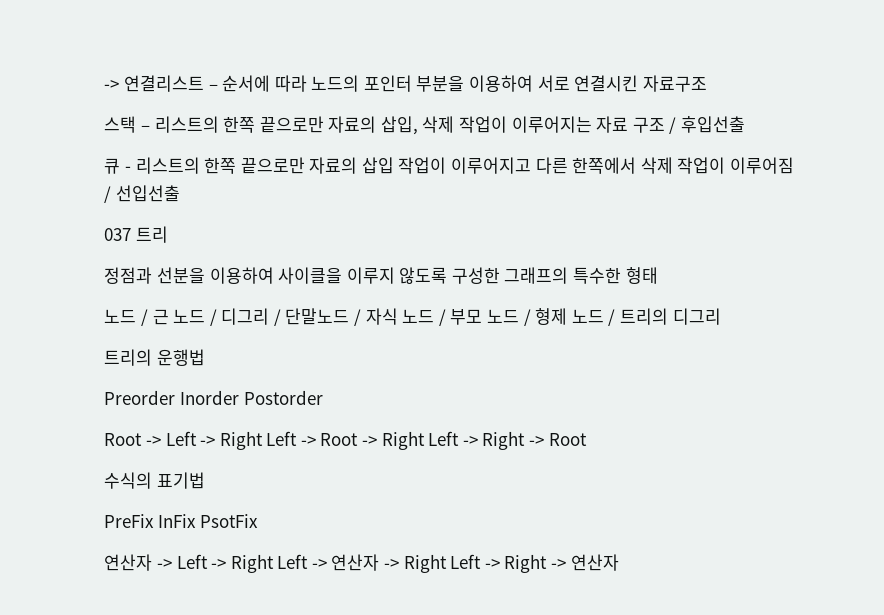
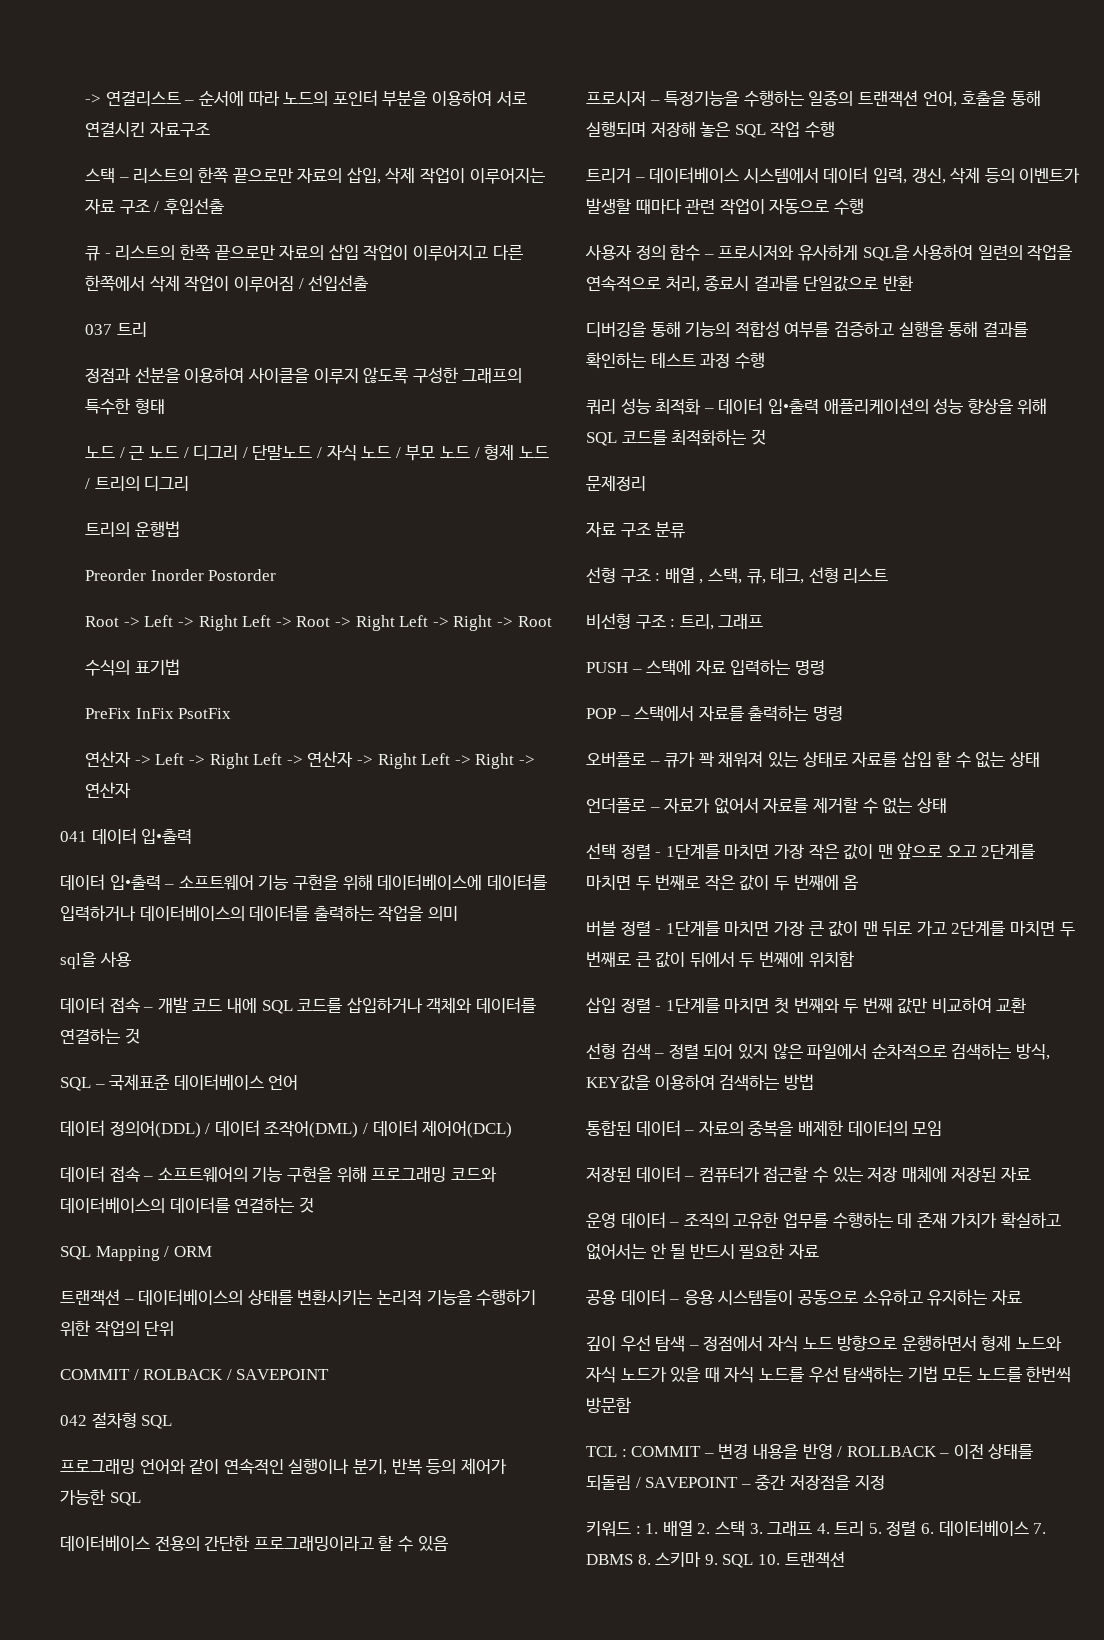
(619, 562) none -> [60,828,193,844] [60,874,547,891] [60,905,458,922] [60,951,131,969] [60,997,536,1014] [60,1028,140,1044] [60,1074,299,1091] [60,1120,513,1138] [60,1166,497,1183] [60,1197,314,1213] [60,1246,212,1261] [60,1289,537,1306] [60,1320,175,1337] [60,1369,330,1380] [60,1412,173,1429] [60,1458,507,1475] [60,1489,141,1506] [60,1535,448,1552] [586,90,1041,107] [586,121,835,138] [586,167,1081,184] [586,198,864,215] [585,244,1073,261] [586,275,913,292] [586,321,1028,338] [586,352,765,369] [586,398,1048,415] [586,429,766,446] [586,475,646,491] [586,522,686,538] [586,567,889,584] [586,613,764,630] [586,659,825,675] [586,705,843,721] [586,751,1041,768] [586,797,947,814] [586,843,1036,860] [586,874,859,891] [586,921,1075,937] [586,951,854,968] [586,997,1027,1014] [586,1043,1050,1060] [586,1074,814,1091] [586,1120,943,1137] [586,1166,1031,1183] [586,1212,1061,1229] [586,1243,819,1260] [586,1289,1022,1306] [586,1335,1062,1352] [586,1366,1072,1383] [586,1397,631,1413] [586,1444,1034,1459] [586,1474,885,1490] [586,1520,1047,1537] [586,1551,845,1568] // 041 데이터 입•출력 // 데이터 입•출력 – 소프트웨어 기능 구현을 위해 데이터베이스에 데이터를 입력하거나 데이터베이스의 데이터를 출력하는 작업을 의미 // sql을 사용 // 데이터 접속 – 개발 코드 내에 SQL 코드를 삽입하거나 객체와 데이터를 연결하는 것 // SQL – 국제표준 데이터베이스 언어 // 데이터 정의어(DDL) / 데이터 조작어(DML) / 데이터 제어어(DCL) // 데이터 접속 – 소프트웨어의 기능 구현을 위해 프로그래밍 코드와 데이터베이스의 데이터를 연결하는 것 // SQL Mapping / ORM // 트랜잭션 – 데이터베이스의 상태를 변환시키는 논리적 기능을 수행하기 위한 작업의 단위 // COMMIT / ROLBACK / SAVEPOINT // 042 절차형 SQL // 프로그래밍 언어와 같이 연속적인 실행이나 분기, 반복 등의 제어가 가능한 SQL // 데이터베이스 전용의 간단한 프로그래밍이라고 할 수 있음 // 프로시저 – 특정기능을 수행하는 일종의 트랜잭션 언어, 호출을 통해 실행되며 저장해 놓은 SQL 작업 수행 // 트리거 – 데이터베이스 시스템에서 데이터 입력, 갱신, 삭제 등의 이벤트가 발생할 때마다 관련 작업이 자동으로 수행 // 사용자 정의 함수 – 프로시저와 유사하게 SQL을 사용하여 일련의 작업을 연속적으로 처리, 종료시 결과를 단일값으로 반환 // 디버깅을 통해 기능의 적합성 여부를 검증하고 실행을 통해 결과를 확인하는 테스트 과정 수행 // 쿼리 성능 최적화 – 데이터 입•출력 애플리케이션의 성능 향상을 위해 SQL 코드를 최적화하는 것 // 문제정리 // 자료 구조 분류 // 선형 구조 : 배열 , 스택, 큐, 테크, 선형 리스트 // 비선형 구조 : 트리, 그래프 // PUSH – 스택에 자료 입력하는 명령 // POP – 스택에서 자료를 출력하는 명령 // 오버플로 – 큐가 꽉 채워져 있는 상태로 자료를 삽입 할 수 없는 상태 // 언더플로 – 자료가 없어서 자료를 제거할 수 없는 상태 // 선택 정렬 - 1단계를 마치면 가장 작은 값이 맨 앞으로 오고 2단계를 마치면 두 번째로 작은 값이 두 번째에 옴 // 버블 정렬 - 1단계를 마치면 가장 큰 값이 맨 뒤로 가고 2단계를 마치면 두 번째로 큰 값이 뒤에서 두 번째에 위치함 // 삽입 정렬 - 1단계를 마치면 첫 번째와 두 번째 값만 비교하여 교환 // 선형 검색 – 정렬 되어 있지 않은 파일에서 순차적으로 검색하는 방식, KEY값을 이용하여 검색하는 방법 // 통합된 데이터 – 자료의 중복을 배제한 데이터의 모임 // 저장된 데이터 – 컴퓨터가 접근할 수 있는 저장 매체에 저장된 자료 // 운영 데이터 – 조직의 고유한 업무를 수행하는 데 존재 가치가 확실하고 없어서는 안 될 반드시 필요한 자료 // 공용 데이터 – 응용 시스템들이 공동으로 소유하고 유지하는 자료 // 깊이 우선 탐색 – 정점에서 자식 노드 방향으로 운행하면서 형제 노드와 자식 노드가 있을 때 자식 노드를 우선 탐색하는 기법 모든 노드를 한번씩 방문함 // TCL : COMMIT – 변경 내용을 반영 / ROLLBACK – 이전 상태를 되돌림 / SAVEPOINT – 중간 저장점을 지정 // 키워드 : 1. 배열 2. 스택 3. 그래프 4. 트리 5. 정렬 6. 데이터베이스 7. DBMS 8. 스키마 9. SQL 10. 트랜잭션

